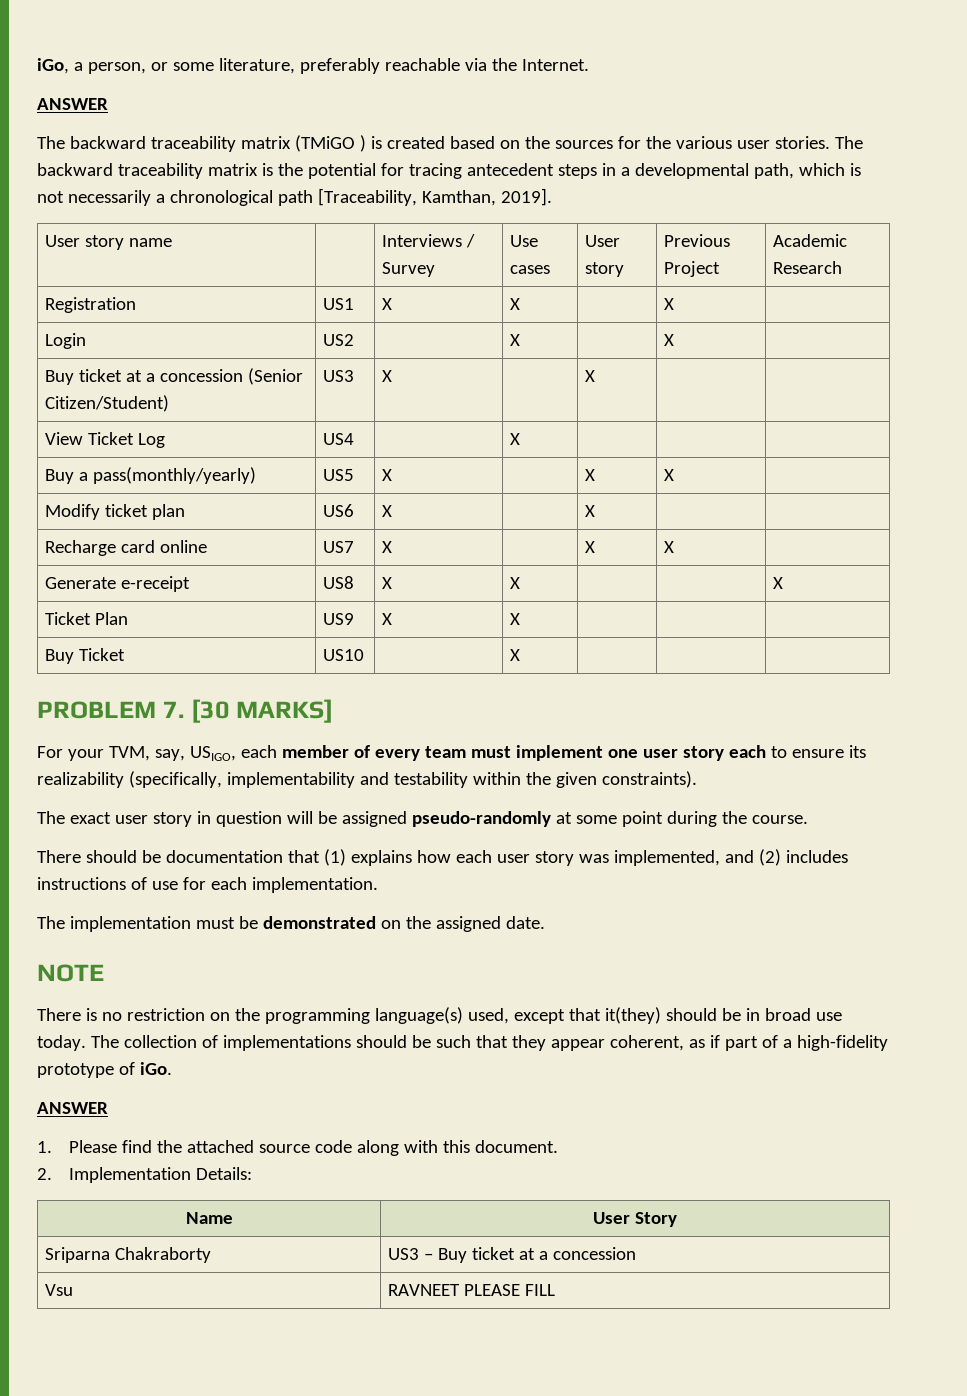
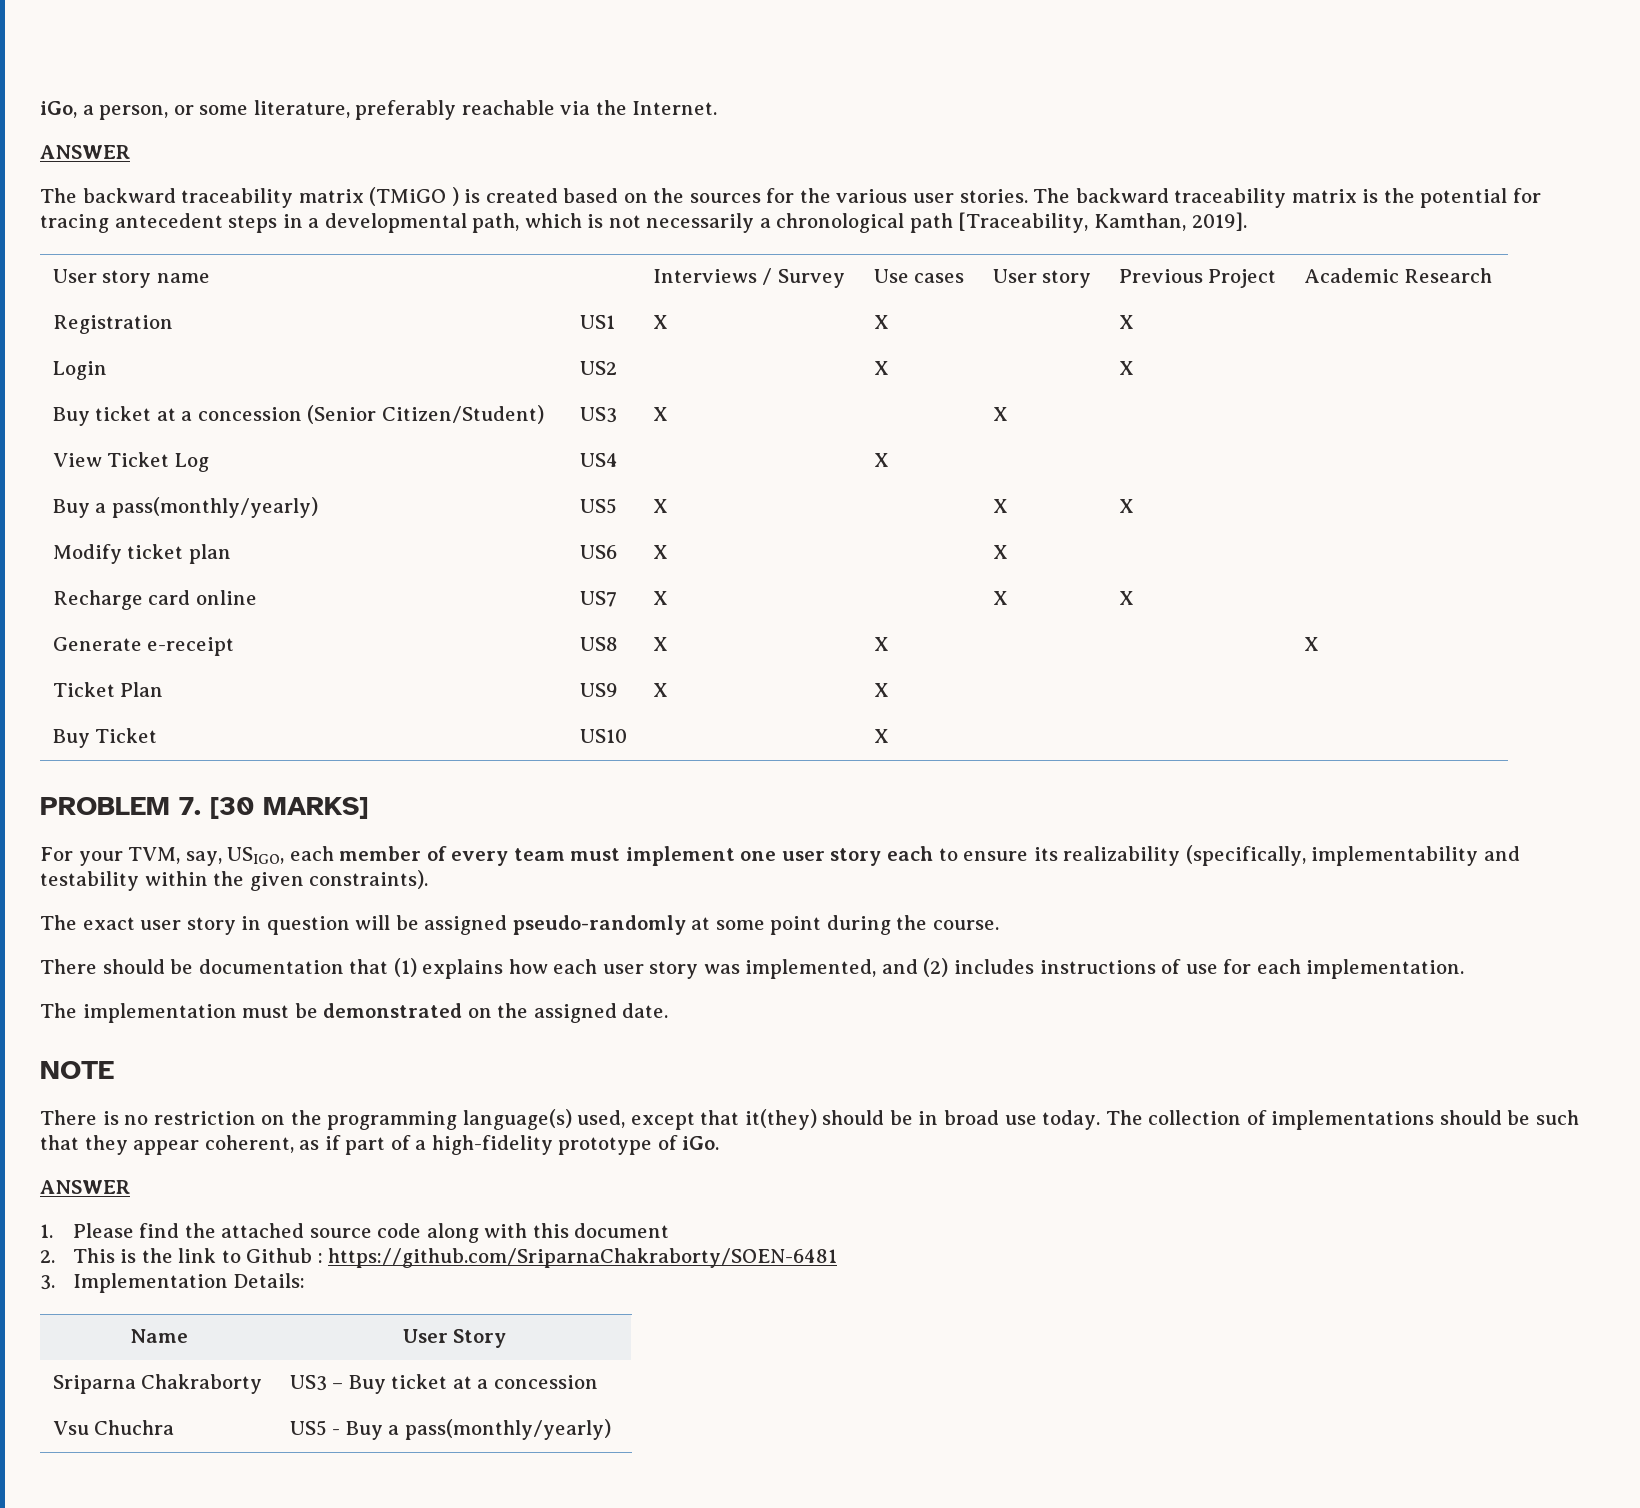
[475,1140,559,1153] [37,1168,52,1180] document. // 2. -> [574,1223,670,1238] [40,1248,838,1268] [40,1275,55,1290] document // 2. This is the link to Github : https://github.com/SriparnaChakraborty/SOEN-6481 // 3.
[388,1284,556,1296] | RAVNEET PLEASE FILL -> [94,1420,175,1435] [289,1419,611,1440] Chuchra | US5 - Buy a pass(monthly/yearly)

